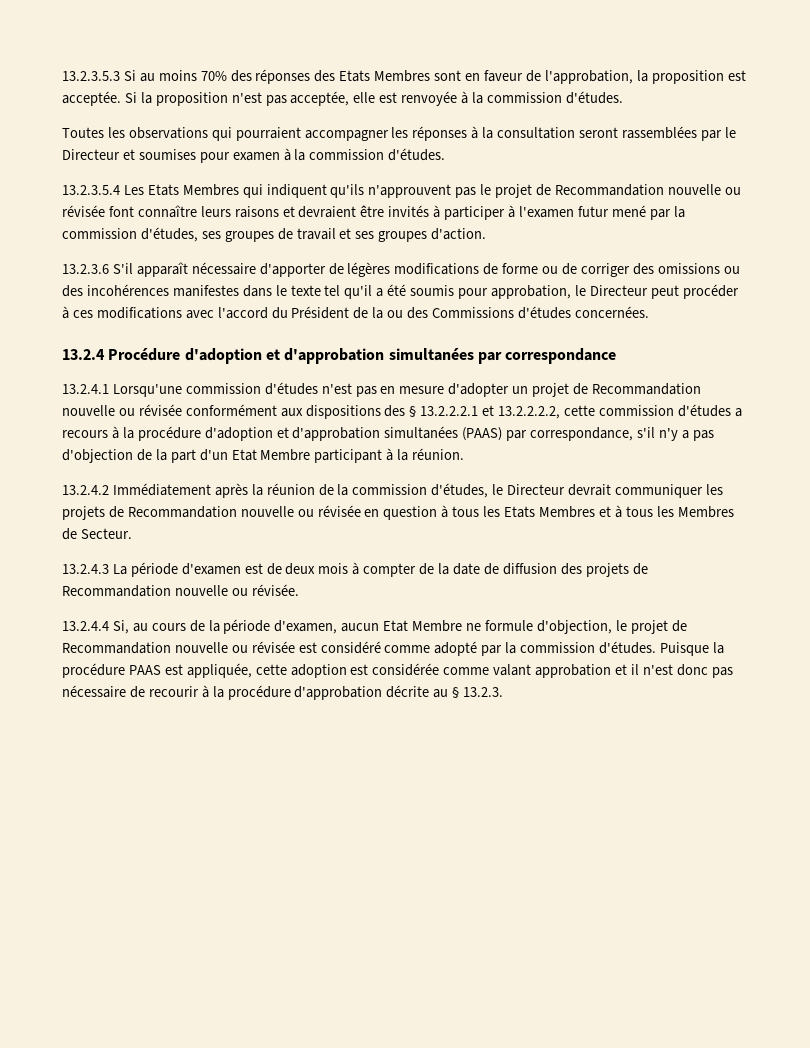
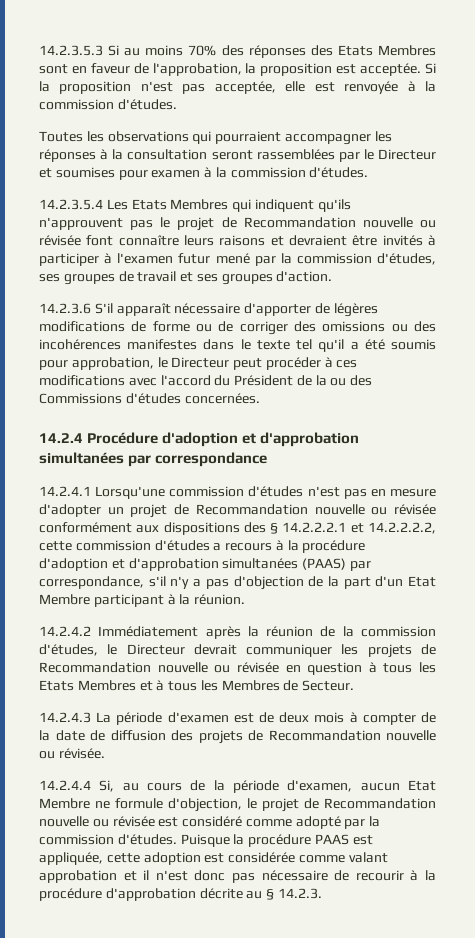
[62,71,120,81] 13.2.3.5.3 -> [39,45,103,56] 14.2.3.5.3
[62,185,120,195] 13.2.3.5.4 -> [39,199,103,210] 14.2.3.5.4
[62,264,109,274] 13.2.3.6 -> [39,303,91,314] 14.2.3.6
[62,349,105,360] 13.2.4 -> [39,433,83,443] 14.2.4
[62,384,109,394] 13.2.4.1 -> [39,486,91,496] 14.2.4.1
[420,405,561,419] 13.2.2.2.1 et 13.2.2.2.2, -> [282,522,436,534] 14.2.2.2.1 et 14.2.2.2.2,
[62,485,109,495] 13.2.4.2 -> [39,626,91,636] 14.2.4.2
[62,564,109,574] 13.2.4.3 -> [39,712,91,723] 14.2.4.3
[62,621,109,631] 13.2.4.4 -> [39,780,91,790] 14.2.4.4
[463,687,504,697] 13.2.3. -> [277,888,322,899] 14.2.3.

